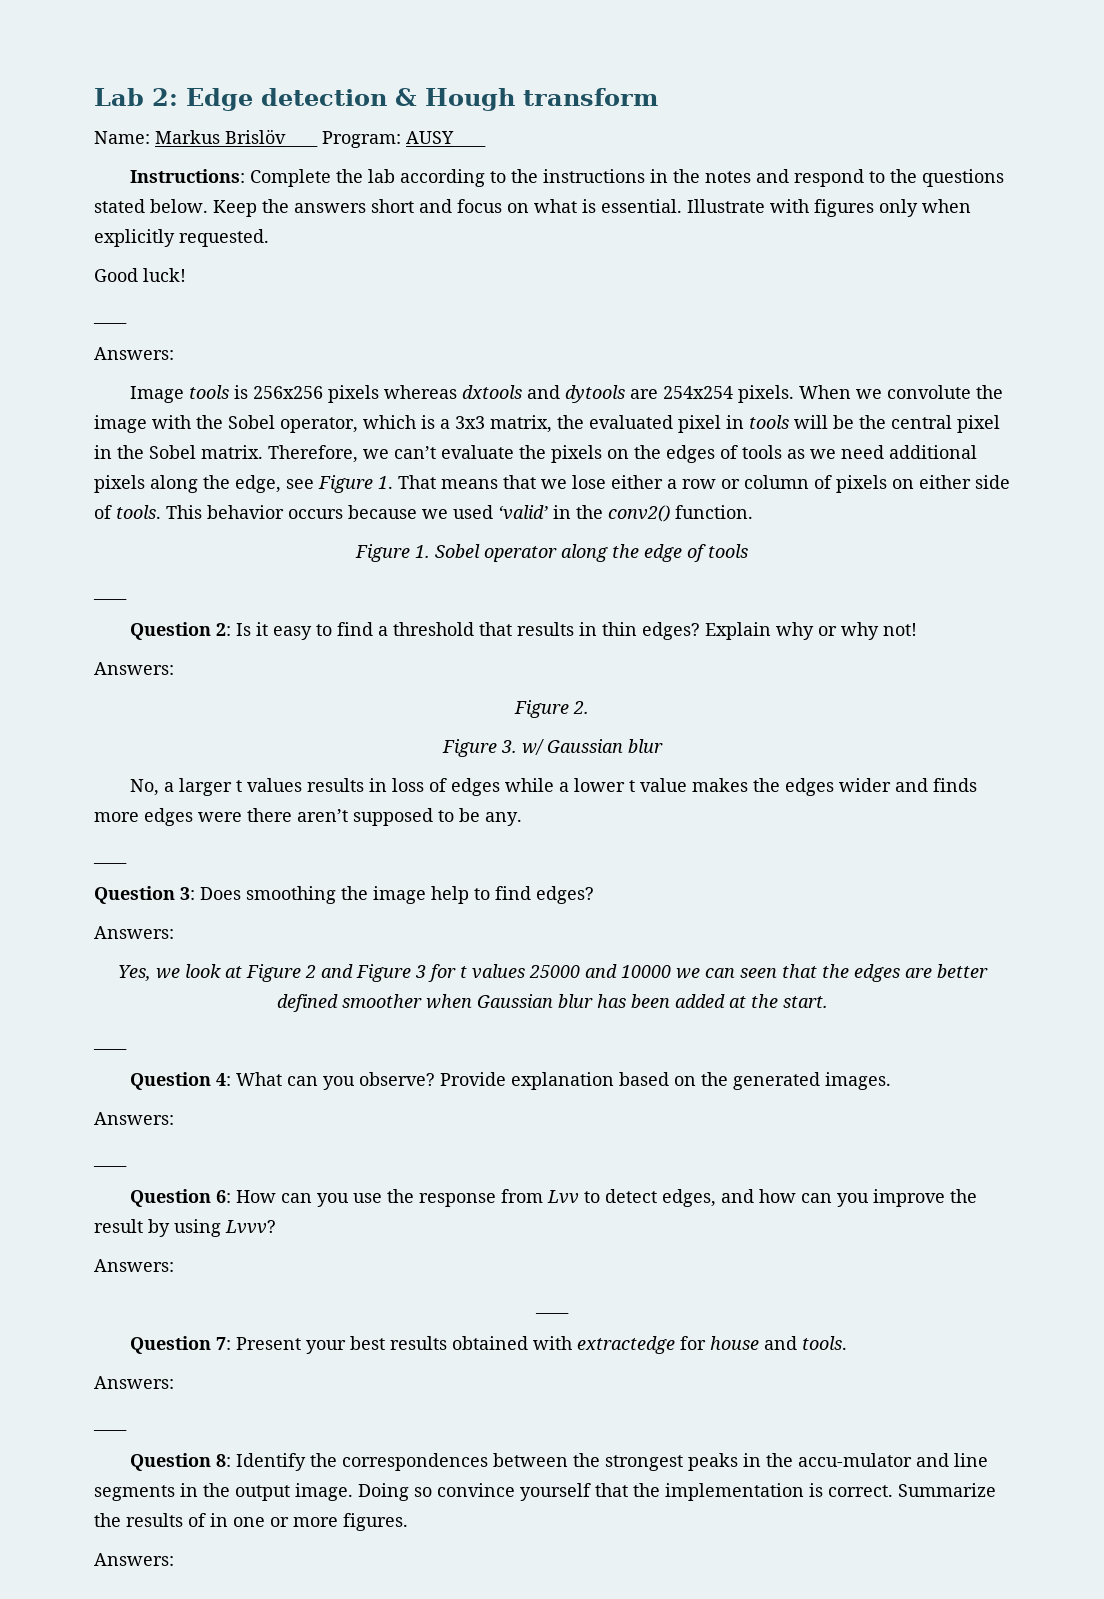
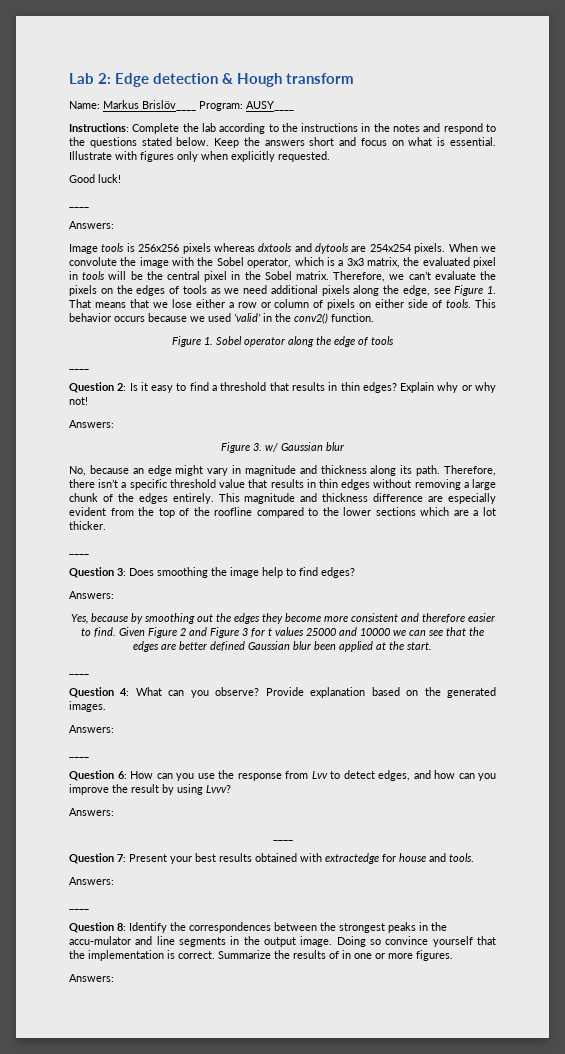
[514,700,589,718] // Figure 2. -> (114, 424) none
[164,778,978,796] [94,808,522,826] a larger t values results in loss of edges while a lower t value makes the edges wider and finds more edges were there aren’t supposed to be any. -> [89,465,496,476] [69,479,497,490] [69,493,497,504] [69,507,497,518] [69,521,106,530] because an edge might vary in magnitude and thickness along its path. Therefore, there isn’t a specific threshold value that results in thin edges without removing a large chunk of the edges entirely. This magnitude and thickness difference are especially evident from the top of the roofline compared to the lower sections which are a lot thicker.
[155,964,242,979] we look at -> [90,613,495,624] [81,627,145,637] because by smoothing out the edges they become more consistent and therefore easier to find. Given
[739,968,777,978] seen -> [429,630,443,636] see
[341,994,725,1009] smoother when Gaussian blur has been added -> [248,641,373,652] Gaussian blur been applied

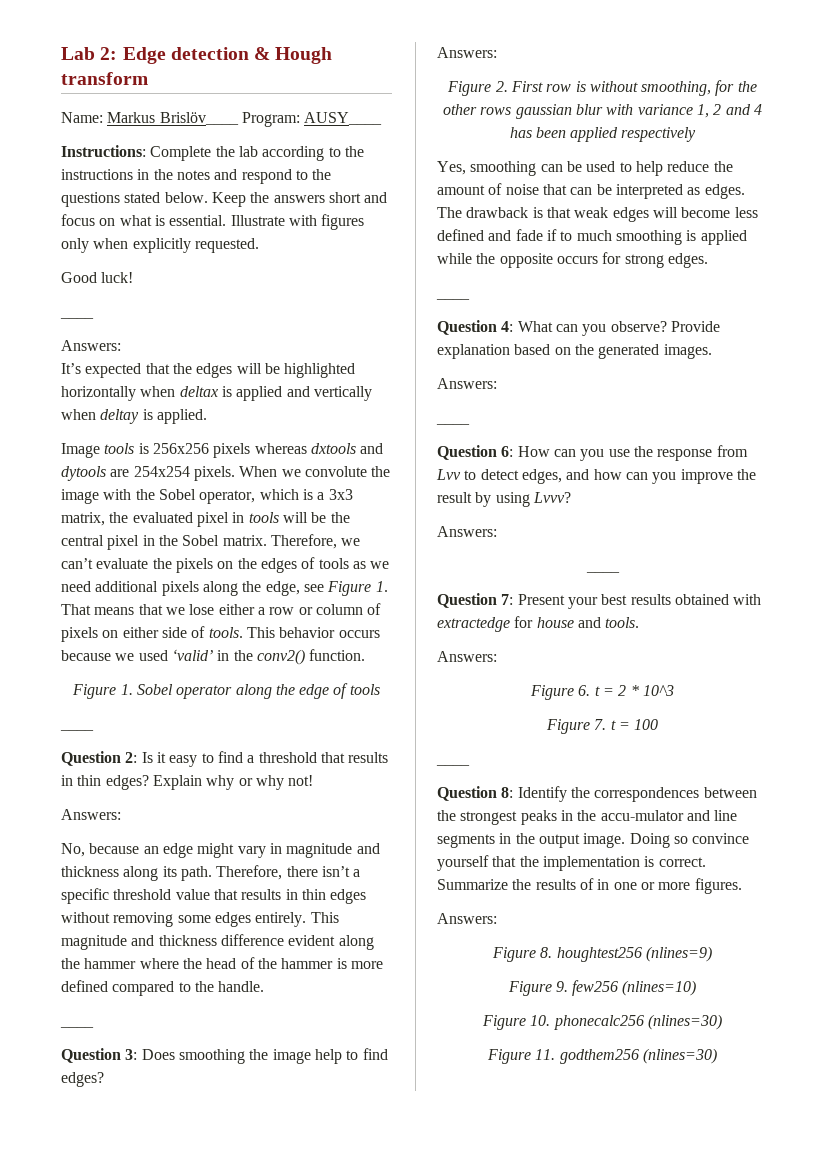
(114, 225) none -> [61,363,356,378] [61,386,372,401] [61,409,207,424] // It’s expected that the edges will be highlighted horizontally when deltax is applied and vertically when deltay is applied.
[221,442,344,453] // Figure 3. w/ Gaussian blur -> (121, 814) none
[463,479,497,490] [69,493,134,502] a large chunk of the -> [177,915,211,923] some
[428,493,497,504] [69,507,497,518] [69,521,106,530] are especially evident from the top of the roofline compared to the lower sections which are a lot thicker. -> [288,935,374,950] [61,957,383,969] [61,980,265,996] evident along the hammer where the head of the hammer is more defined compared to the handle.
[70,613,495,624] [81,627,484,638] [133,641,432,652] Yes, because by smoothing out the edges they become more consistent and therefore easier to find. Given Figure 2 and Figure 3 for t values 25000 and 10000 we can see that the edges are better defined Gaussian blur been applied at the start. -> [447,80,757,96] [443,104,762,119] [509,127,697,142] [437,161,733,176] [437,183,745,199] [437,207,758,222] [437,229,747,245] [437,252,708,268] Figure 2. First row is without smoothing, for the other rows gaussian blur with variance 1, 2 and 4 has been applied respectively // Yes, smoothing can be used to help reduce the amount of noise that can be interpreted as edges. The drawback is that weak edges will become less defined and fade if to much smoothing is applied while the opposite occurs for strong edges.
(114, 881) none -> [530,685,674,700] [545,719,659,734] // Figure 6. t = 2 * 10^3 // Figure 7. t = 100
(114, 978) none -> [492,946,712,962] [507,980,697,996] [482,1014,722,1030] [487,1048,717,1064] // Figure 8. houghtest256 (nlines=9) // Figure 9. few256 (nlines=10) // Figure 10. phonecalc256 (nlines=30) // Figure 11. godthem256 (nlines=30)

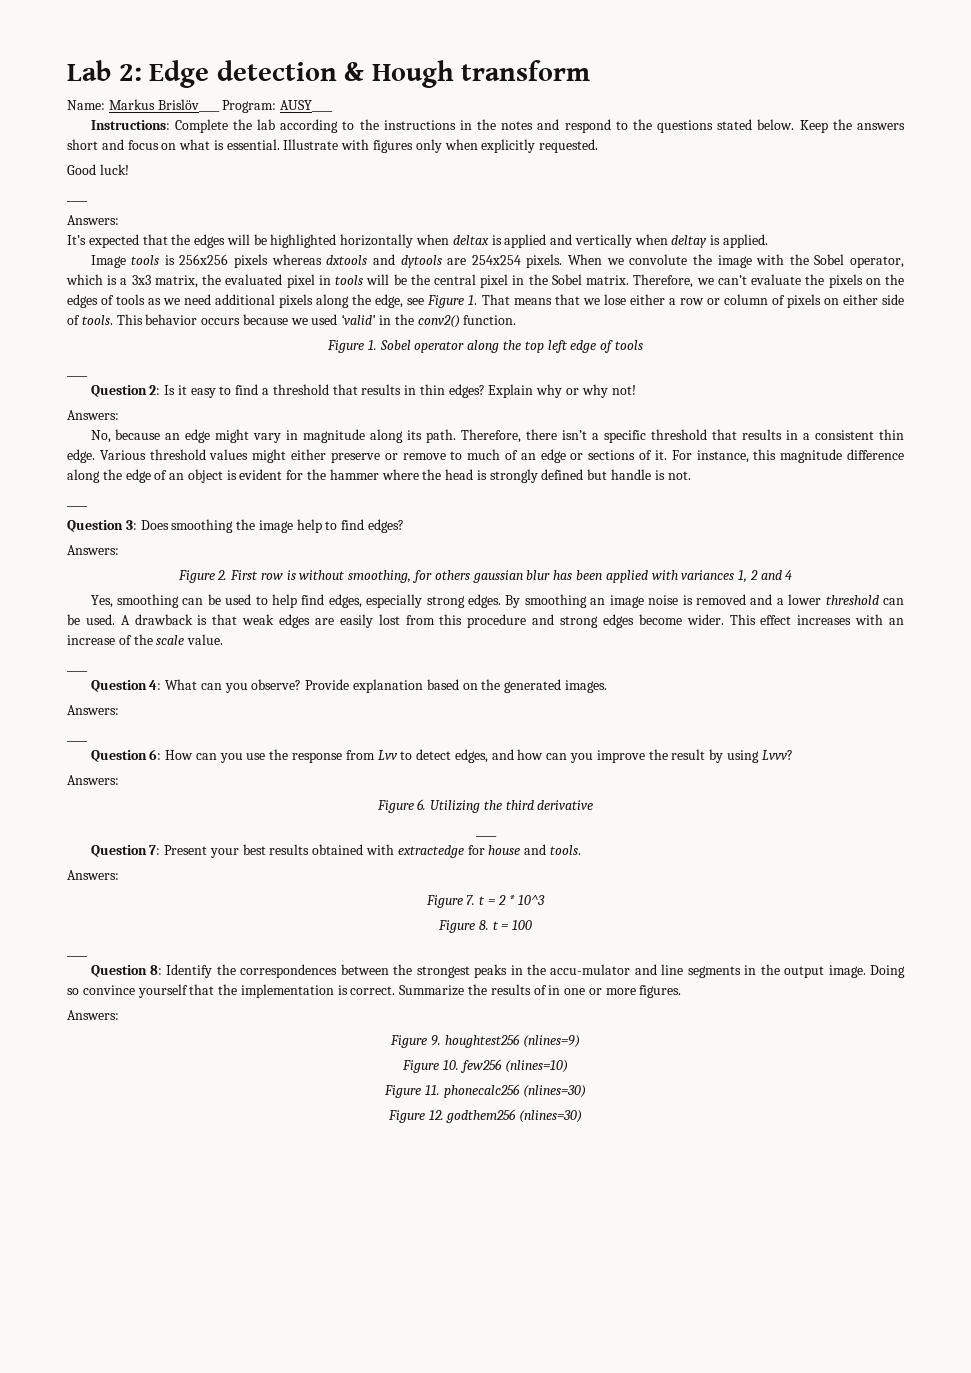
(295, 689) none -> [524,340,568,353] top left
[356,843,380,854] [61,866,119,877] and thickness -> (366, 436) none
[175,889,367,904] [61,912,339,927] [61,934,374,950] value that results in thin edges without removing some edges entirely. This magnitude and thickness difference evident along -> [712,429,904,440] [67,449,905,463] [67,469,304,483] that results in a consistent thin edge. Various threshold values might either preserve or remove to much of an edge or sections of it. For instance, this magnitude difference along the edge of an object is evident for
[240,957,383,969] [61,980,265,996] of the hammer is more defined compared to the handle. -> [476,469,691,483] is strongly defined but handle is not.
[737,81,757,92] [443,104,693,119] the other rows gaussian blur with variance -> [434,570,735,583] others gaussian blur has been applied with variances
[509,127,697,142] has been applied respectively -> (793, 575) none
[667,161,733,172] [437,183,745,199] [437,207,462,218] reduce the amount of noise that can be interpreted as edges. The -> [301,594,905,608] [67,614,130,625] find edges, especially strong edges. By smoothing an image noise is removed and a lower threshold can be used. A
[652,207,758,218] [437,229,747,245] [437,252,708,268] will become less defined and fade if to much smoothing is applied while the opposite occurs for strong edges. -> [314,614,904,628] [67,634,224,645] are easily lost from this procedure and strong edges become wider. This effect increases with an increase of the scale value.
(497, 531) none -> [376,799,594,813] // Figure 6. Utilizing the third derivative
[578,685,591,696] 6. -> [466,895,476,905] 7.
[594,719,607,730] 7. -> [478,920,489,930] 8.
[540,947,553,958] 8. -> [431,1035,442,1046] 9.
[555,981,568,992] 9. -> [443,1060,460,1070] 10.
[530,1015,551,1026] 10. -> [425,1085,441,1095] 11.
[535,1049,556,1060] 11. -> [428,1110,444,1120] 12.

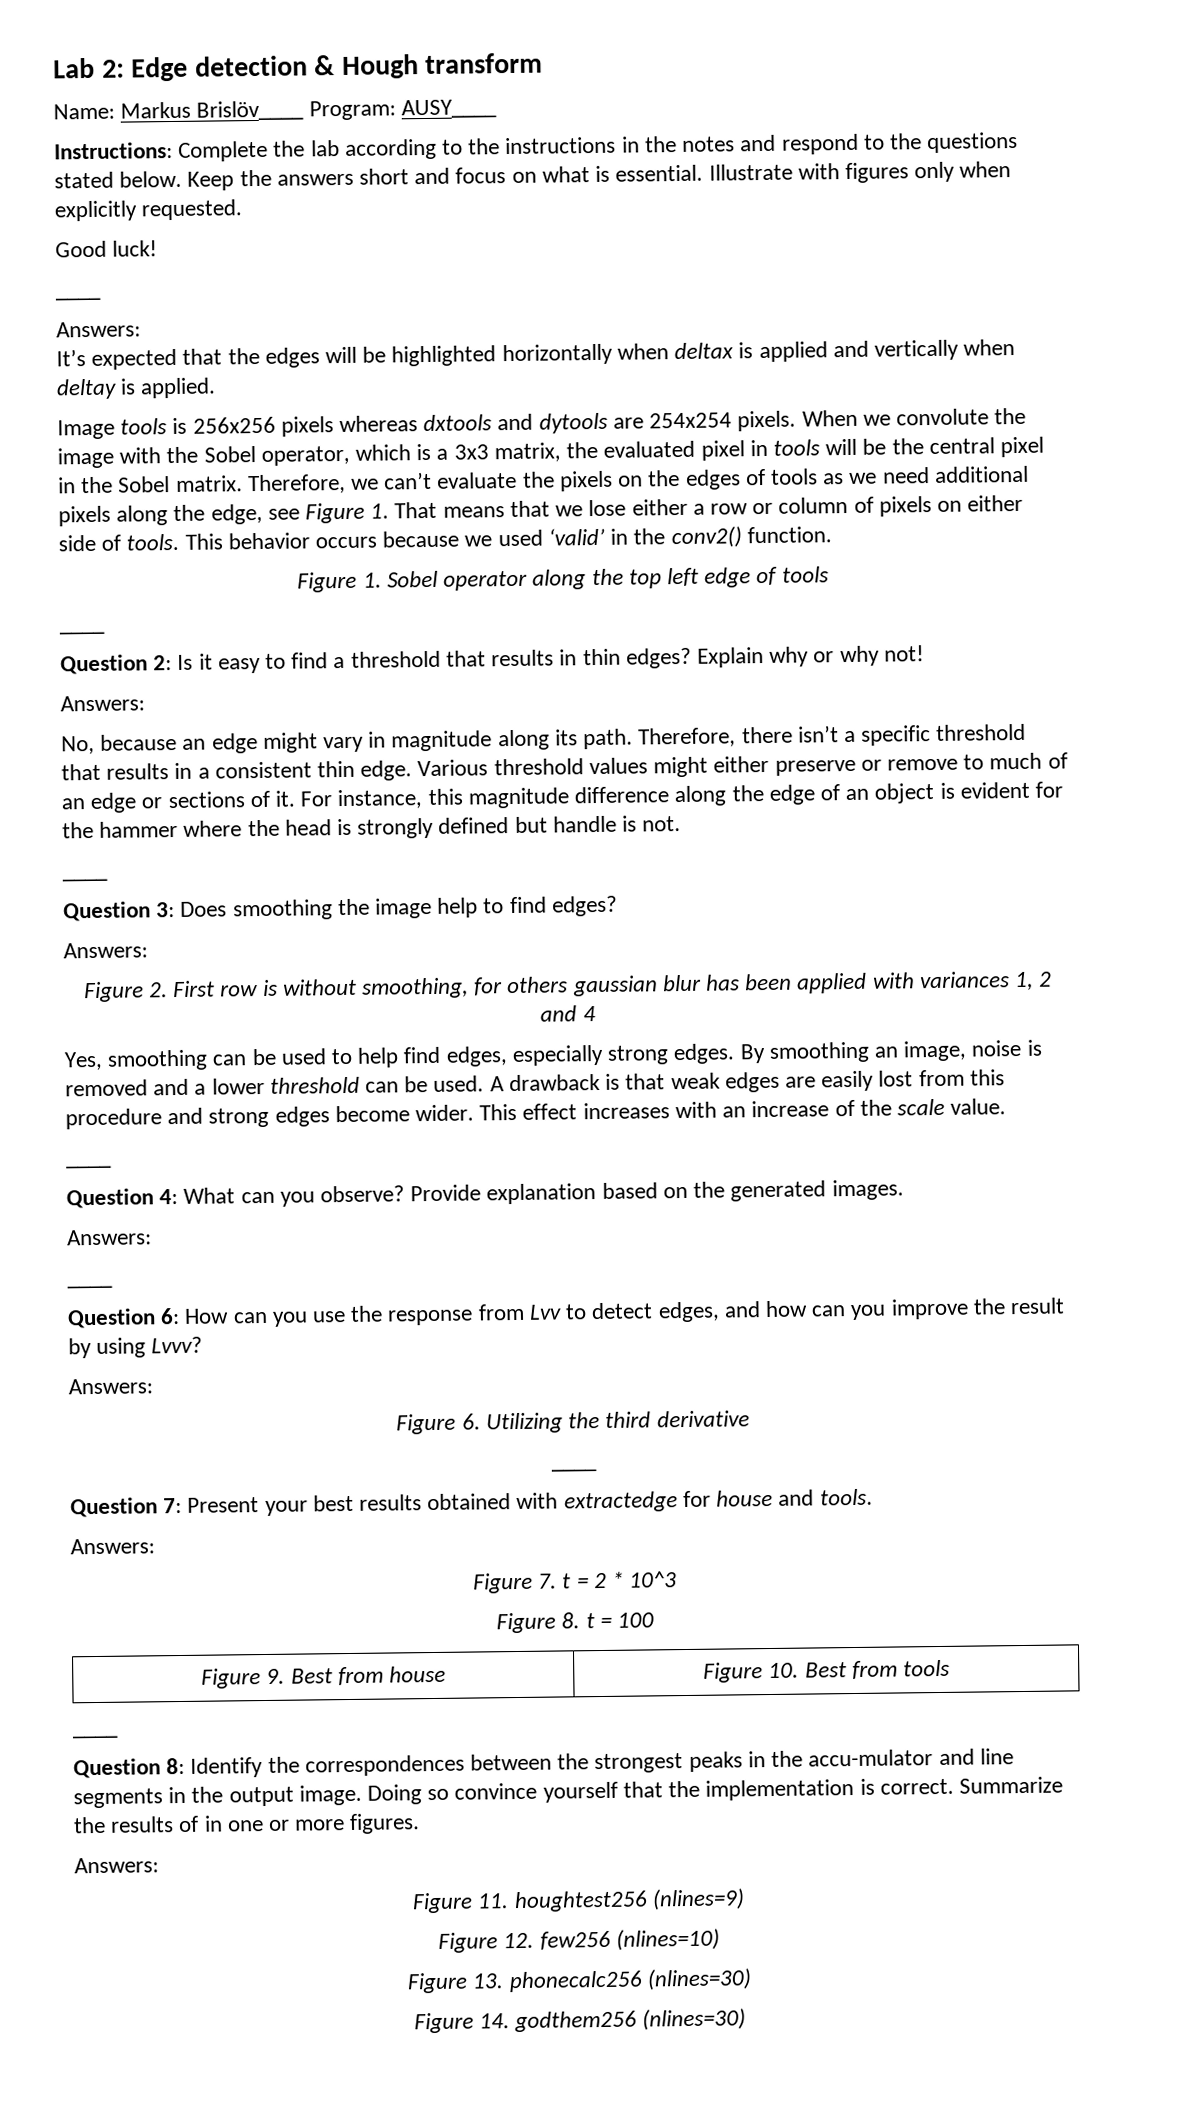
[609,595,644,608] image -> [903,1040,968,1062] image,
(533, 925) none -> [201,1665,446,1689] [703,1659,950,1683] // Figure 9. Best from house | Figure 10. Best from tools
[431,1035,442,1046] 9. -> [477,1893,510,1909] 11.
[443,1060,460,1070] 10. -> [503,1932,535,1949] 12.
[425,1085,441,1095] 11. -> [472,1973,504,1989] 13.
[428,1110,444,1120] 12. -> [478,2013,510,2029] 14.

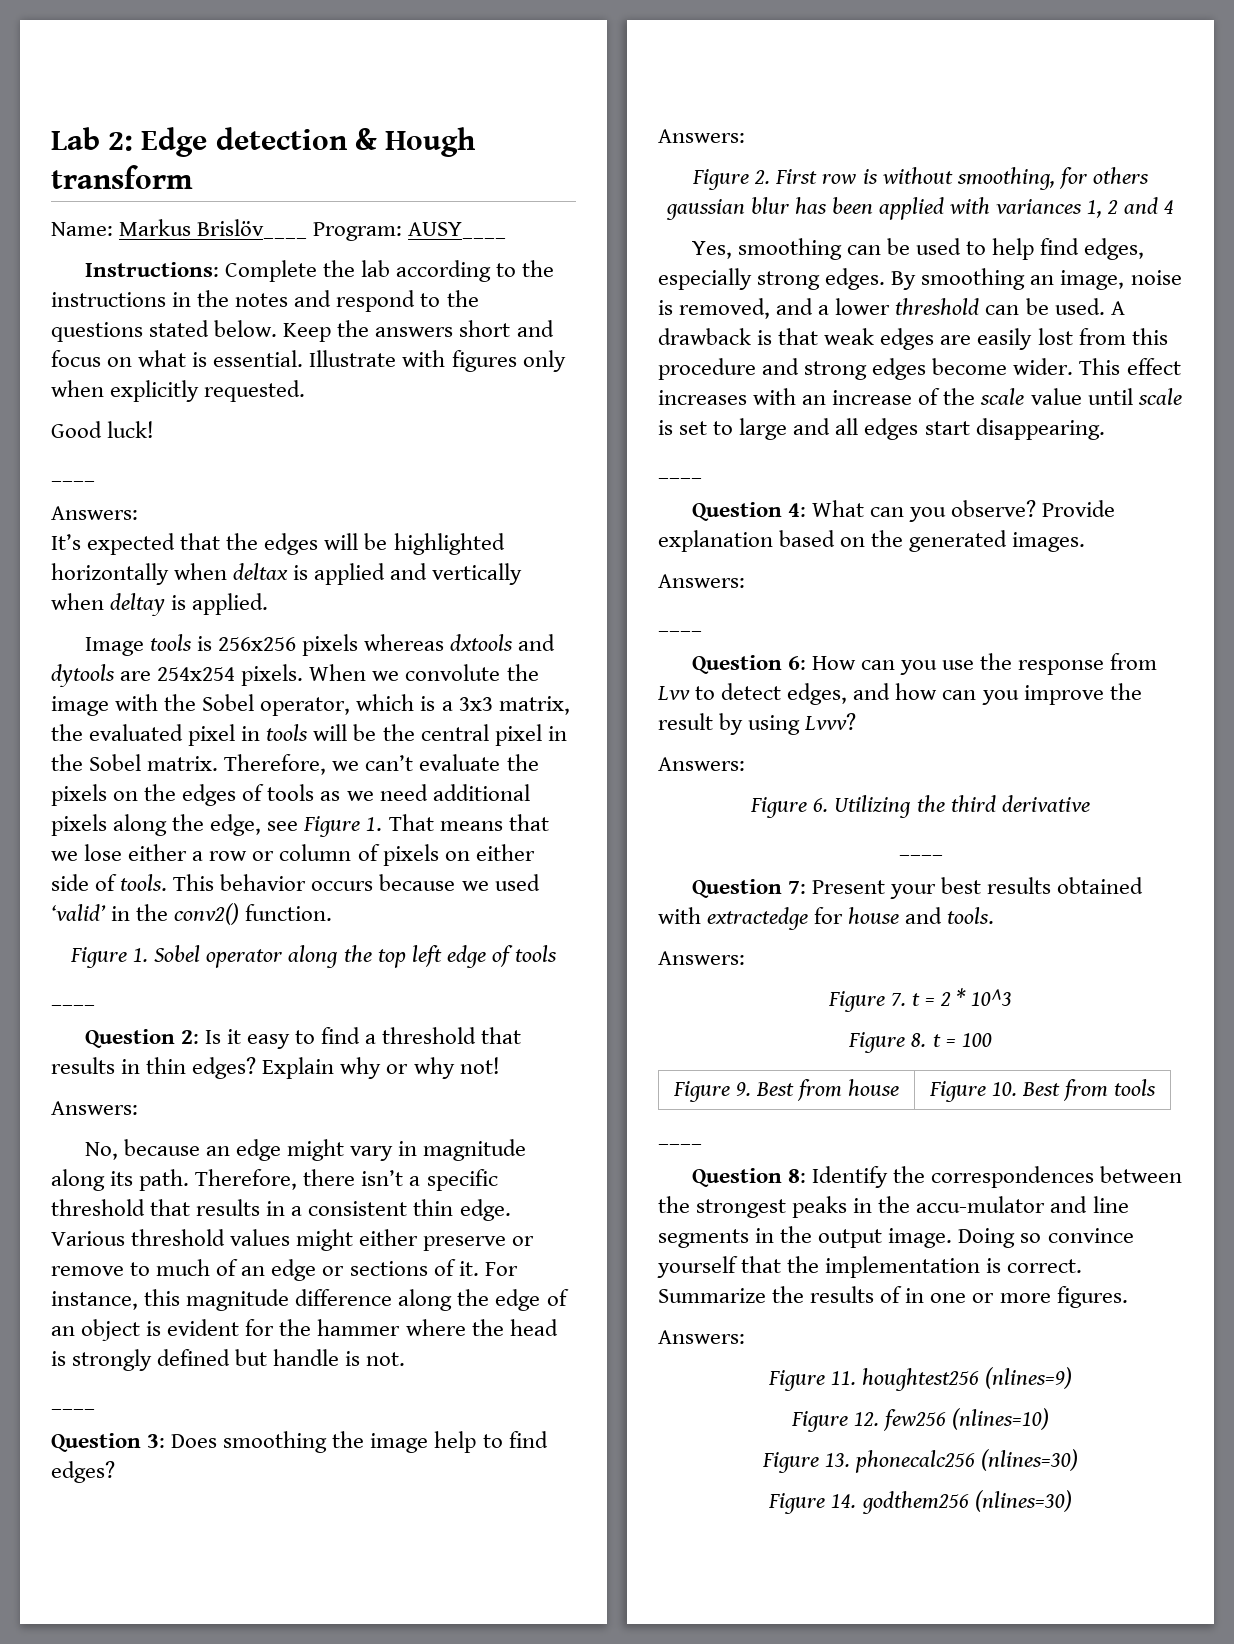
[65,1079,148,1097] removed -> [679,298,771,319] removed,
[950,1098,1007,1115] value. -> [1030,388,1182,405] [658,418,1105,440] value until scale is set to large and all edges start disappearing.

